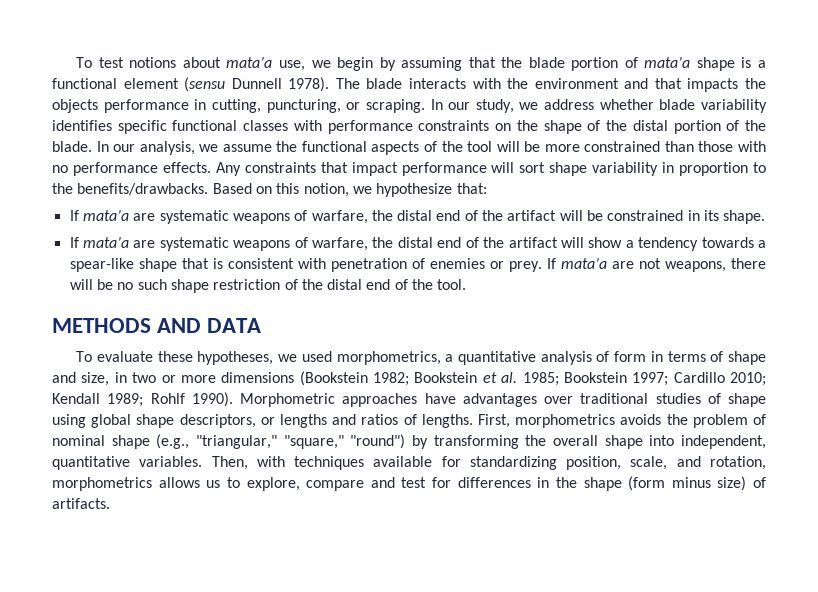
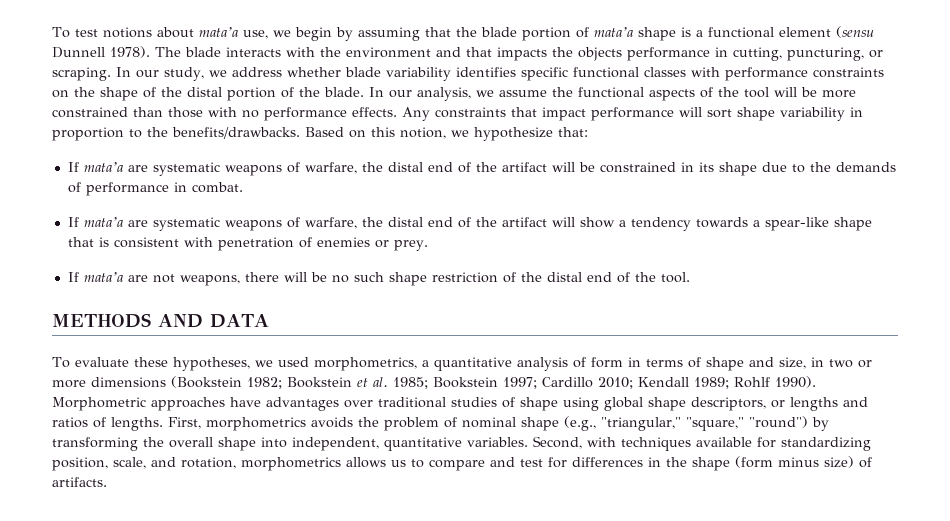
[723,210,766,224] shape. -> [718,162,896,176] [67,182,243,196] shape due to the demands of performance in combat.
(542, 266) none -> (428, 245) //
[211,456,248,470] Then, -> [533,436,582,449] Second,
[246,477,300,491] explore, -> (424, 463) none

